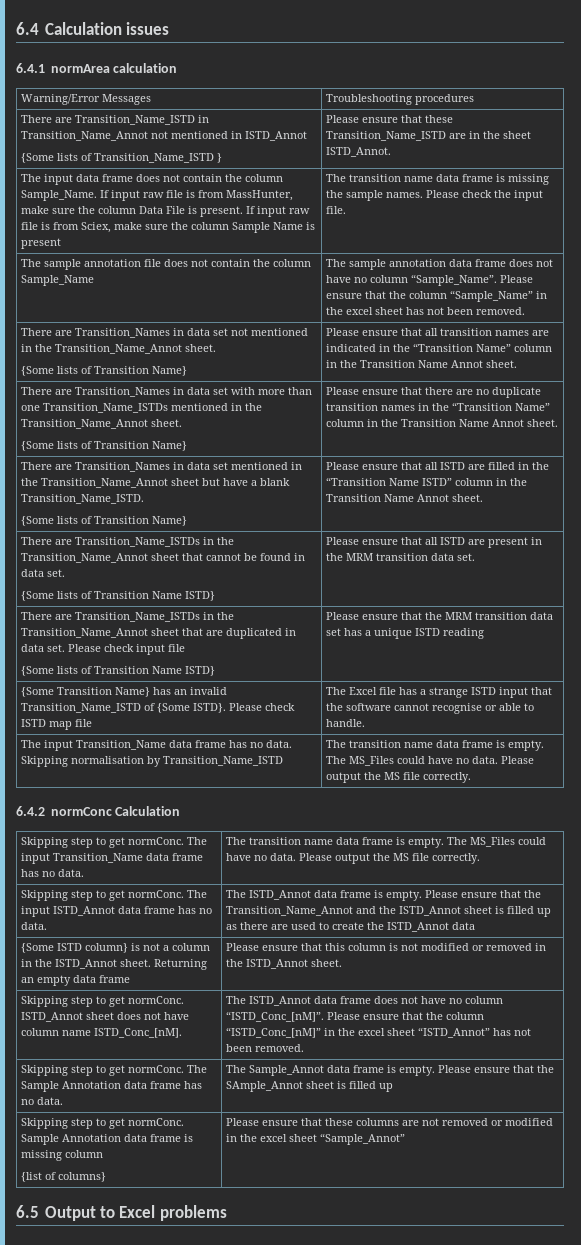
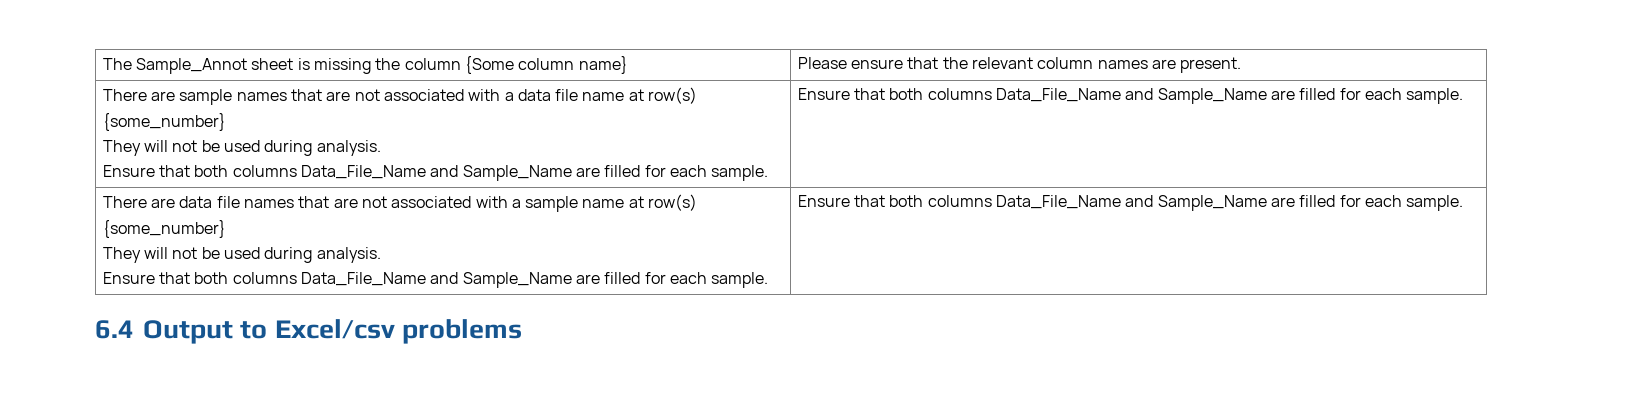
[16,22,169,35] [16,63,178,73] [20,94,151,105] [325,94,474,105] [20,115,209,125] [20,131,307,141] [20,153,222,163] [325,115,453,123] [325,131,531,141] [325,147,391,157] [20,174,283,185] [20,190,293,201] [20,206,310,217] [20,222,315,233] [20,238,61,249] [325,174,549,185] [325,190,543,201] [325,206,346,214] [20,259,311,270] [20,275,94,286] [325,259,553,270] [325,274,533,286] [325,290,547,302] [325,307,525,315] [20,328,308,338] [20,344,216,354] [20,366,187,376] [325,328,549,336] [325,343,552,352] [325,360,517,368] [20,387,312,397] [20,403,262,413] [20,419,182,429] [20,441,187,451] [325,387,541,398] [325,402,550,411] [325,419,558,427] [20,462,302,472] [20,478,290,488] [20,494,144,504] [20,516,187,526] [325,462,549,470] [325,477,527,486] [325,494,483,502] [20,537,234,547] [20,553,305,563] [20,569,65,577] [20,591,215,601] [325,537,542,548] [325,553,475,561] [20,612,234,622] [20,628,296,639] [20,644,185,655] [20,666,215,676] [325,612,553,620] [325,628,484,639] [20,687,227,697] [20,703,295,713] [20,719,92,730] [325,687,552,698] [325,703,534,714] [325,719,365,727] [20,740,292,751] [20,756,283,767] [325,740,544,751] [325,756,534,766] [325,772,471,783] [16,806,181,816] [20,837,207,848] [20,853,203,864] [20,869,84,877] [225,837,546,848] [225,853,480,864] [20,890,207,901] [20,906,212,917] [20,922,47,930] [225,890,541,901] [225,906,551,917] [225,922,475,932] [20,943,210,953] [20,959,207,970] [20,975,130,986] [225,943,546,951] [225,959,342,969] [20,996,184,1007] [20,1012,189,1022] [20,1028,182,1038] [225,996,503,1006] [225,1011,484,1022] [225,1027,531,1038] [225,1044,304,1052] [20,1065,207,1076] [20,1081,202,1092] [20,1097,63,1105] [225,1065,554,1076] [225,1081,393,1092] [20,1118,184,1129] [20,1134,193,1145] [20,1150,103,1161] [20,1172,106,1182] [225,1118,553,1126] [225,1133,405,1145] [16,1205,39,1218] 6.4 Calculation issues // 6.4.1 normArea calculation // Warning/Error Messages | Troubleshooting procedures // There are Transition_Name_ISTD in Transition_Name_Annot not mentioned in ISTD_Annot // {Some lists of Transition_Name_ISTD } | Please ensure that these Transition_Name_ISTD are in the sheet ISTD_Annot. // The input data frame does not contain the column Sample_Name. If input raw file is from MassHunter, make sure the column Data File is present. If input raw file is from Sciex, make sure the column Sample Name is present | The transition name data frame is missing the sample names. Please check the input file. // The sample annotation file does not contain the column Sample_Name | The sample annotation data frame does not have no column “Sample_Name”. Please ensure that the column “Sample_Name” in the excel sheet has not been removed. // There are Transition_Names in data set not mentioned in the Transition_Name_Annot sheet. // {Some lists of Transition Name} | Please ensure that all transition names are indicated in the “Transition Name” column in the Transition Name Annot sheet. // There are Transition_Names in data set with more than one Transition_Name_ISTDs mentioned in the Transition_Name_Annot sheet. // {Some lists of Transition Name} | Please ensure that there are no duplicate transition names in the “Transition Name” column in the Transition Name Annot sheet. // There are Transition_Names in data set mentioned in the Transition_Name_Annot sheet but have a blank Transition_Name_ISTD. // {Some lists of Transition Name} | Please ensure that all ISTD are filled in the “Transition Name ISTD” column in the Transition Name Annot sheet. // There are Transition_Name_ISTDs in the Transition_Name_Annot sheet that cannot be found in data set. // {Some lists of Transition Name ISTD} | Please ensure that all ISTD are present in the MRM transition data set. // There are Transition_Name_ISTDs in the Transition_Name_Annot sheet that are duplicated in data set. Please check input file // {Some lists of Transition Name ISTD} | Please ensure that the MRM transition data set has a unique ISTD reading // {Some Transition Name} has an invalid Transition_Name_ISTD of {Some ISTD}. Please check ISTD map file | The Excel file has a strange ISTD input that the software cannot recognise or able to handle. // The input Transition_Name data frame has no data. Skipping normalisation by Transition_Name_ISTD | The transition name data frame is empty. The MS_Files could have no data. Please output the MS file correctly. // 6.4.2 normConc Calculation // Skipping step to get normConc. The input Transition_Name data frame has no data. | The transition name data frame is empty. The MS_Files could have no data. Please output the MS file correctly. // Skipping step to get normConc. The input ISTD_Annot data frame has no data. | The ISTD_Annot data frame is empty. Please ensure that the Transition_Name_Annot and the ISTD_Annot sheet is filled up as there are used to create the ISTD_Annot data // {Some ISTD column} is not a column in the ISTD_Annot sheet. Returning an empty data frame | Please ensure that this column is not modified or removed in the ISTD_Annot sheet. // Skipping step to get normConc. ISTD_Annot sheet does not have column name ISTD_Conc_[nM]. | The ISTD_Annot data frame does not have no column “ISTD_Conc_[nM]”. Please ensure that the column “ISTD_Conc_[nM]” in the excel sheet “ISTD_Annot” has not been removed. // Skipping step to get normConc. The Sample Annotation data frame has no data. | The Sample_Annot data frame is empty. Please ensure that the SAmple_Annot sheet is filled up // Skipping step to get normConc. Sample Annotation data frame is missing column // {list of columns} | Please ensure that these columns are not removed or modified in the excel sheet “Sample_Annot” // 6.5 -> [102,56,628,74] [797,57,1242,73] [102,87,698,105] [102,113,226,131] [102,140,381,156] [102,165,769,181] [797,88,1464,104] [102,194,698,212] [102,220,226,238] [102,247,381,263] [102,272,769,288] [797,195,1464,211] [95,320,134,339] The Sample_Annot sheet is missing the column {Some column name} | Please ensure that the relevant column names are present. // There are sample names that are not associated with a data file name at row(s) // {some_number} // They will not be used during analysis. // Ensure that both columns Data_File_Name and Sample_Name are filled for each sample. | Ensure that both columns Data_File_Name and Sample_Name are filled for each sample. // There are data file names that are not associated with a sample name at row(s) // {some_number} // They will not be used during analysis. // Ensure that both columns Data_File_Name and Sample_Name are filled for each sample. | Ensure that both columns Data_File_Name and Sample_Name are filled for each sample. // 6.4
[119,1205,156,1218] Excel -> [274,319,395,339] Excel/csv

